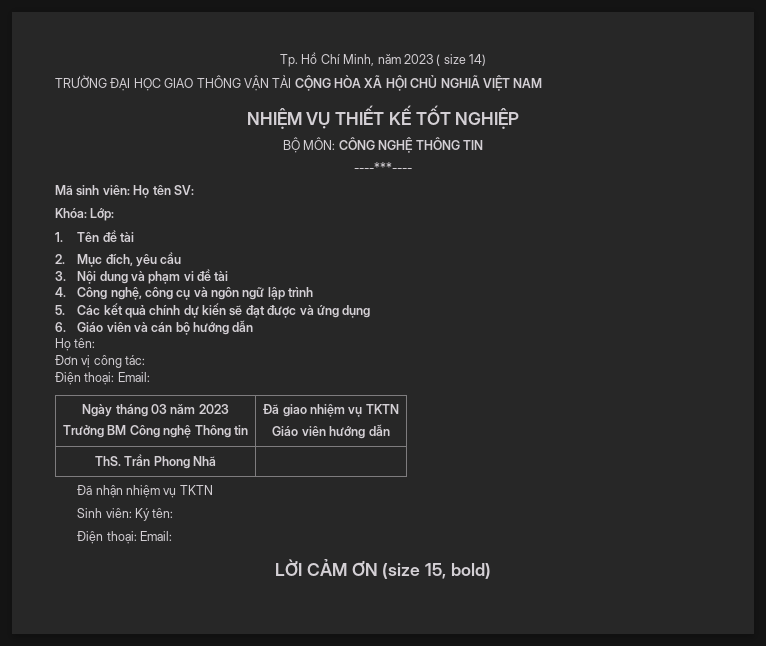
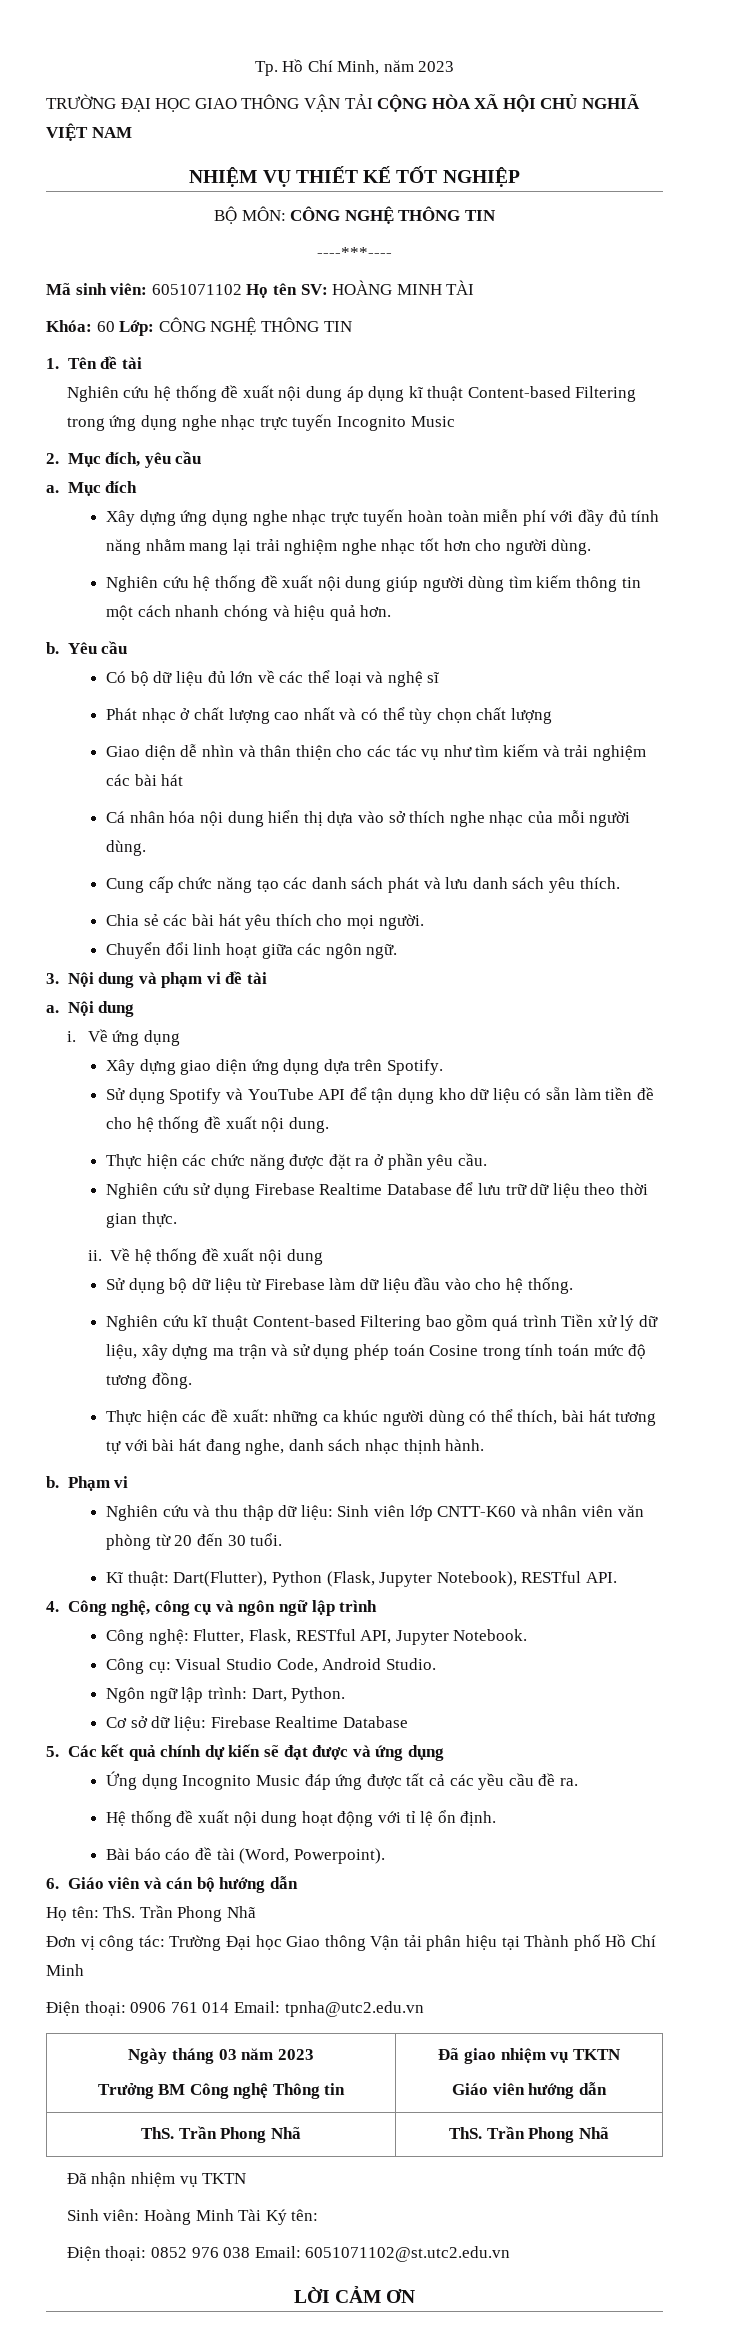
[436,54,486,66] ( size 14) -> (455, 66) none
(130, 190) none -> [151,284,242,295] 6051071102
(194, 190) none -> [332,280,475,295] HOÀNG MINH TÀI
(87, 213) none -> [96,321,115,332] 60
(115, 214) none -> [158,317,352,335] CÔNG NGHỆ THÔNG TIN
(134, 237) none -> [66,385,637,402] [66,414,455,431] // Nghiên cứu hệ thống đề xuất nội dung áp dụng kĩ thuật Content-based Filtering trong ứng dụng nghe nhạc trực tuyến Incognito Music
(182, 258) none -> [46,481,138,496] [106,509,660,526] [106,538,592,555] [106,575,641,592] [106,605,392,621] [46,641,128,654] [106,670,441,687] [106,707,552,724] [106,744,646,761] [106,774,184,786] [106,810,631,827] [106,840,147,856] [106,876,620,893] [106,914,424,930] [106,942,398,959] // a. Mục đích // Xây dựng ứng dụng nghe nhạc trực tuyến hoàn toàn miễn phí với đầy đủ tính năng nhằm mang lại trải nghiệm nghe nhạc tốt hơn cho người dùng. // Nghiên cứu hệ thống đề xuất nội dung giúp người dùng tìm kiếm thông tin một cách nhanh chóng và hiệu quả hơn. // b. Yêu cầu // Có bộ dữ liệu đủ lớn về các thể loại và nghệ sĩ // Phát nhạc ở chất lượng cao nhất và có thể tùy chọn chất lượng // Giao diện dễ nhìn và thân thiện cho các tác vụ như tìm kiếm và trải nghiệm các bài hát // Cá nhân hóa nội dung hiển thị dựa vào sở thích nghe nhạc của mỗi người dùng. // Cung cấp chức năng tạo các danh sách phát và lưu danh sách yêu thích. // Chia sẻ các bài hát yêu thích cho mọi người. // Chuyển đổi linh hoạt giữa các ngôn ngữ.
(229, 276) none -> [46,1001,135,1017] [66,1029,180,1046] [106,1059,443,1075] [106,1087,654,1104] [106,1116,329,1133] [106,1153,487,1170] [106,1182,648,1199] [106,1212,177,1228] [87,1248,323,1265] [106,1277,573,1294] [106,1314,658,1331] [106,1344,647,1360] [106,1372,192,1389] [106,1409,657,1426] [106,1439,485,1455] [46,1476,129,1491] [106,1505,644,1521] [106,1533,283,1550] [106,1571,617,1587] // a. Nội dung // i. Về ứng dụng // Xây dựng giao diện ứng dụng dựa trên Spotify. // Sử dụng Spotify và YouTube API để tận dụng kho dữ liệu có sẵn làm tiền đề cho hệ thống đề xuất nội dung. // Thực hiện các chức năng được đặt ra ở phần yêu cầu. // Nghiên cứu sử dụng Firebase Realtime Database để lưu trữ dữ liệu theo thời gian thực. // ii. Về hệ thống đề xuất nội dung // Sử dụng bộ dữ liệu từ Firebase làm dữ liệu đầu vào cho hệ thống. // Nghiên cứu kĩ thuật Content-based Filtering bao gồm quá trình Tiền xử lý dữ liệu, xây dựng ma trận và sử dụng phép toán Cosine trong tính toán mức độ tương đồng. // Thực hiện các đề xuất: những ca khúc người dùng có thể thích, bài hát tương tự với bài hát đang nghe, danh sách nhạc thịnh hành. // b. Phạm vi // Nghiên cứu và thu thập dữ liệu: Sinh viên lớp CNTT-K60 và nhân viên văn phòng từ 20 đến 30 tuổi. // Kĩ thuật: Dart(Flutter), Python (Flask, Jupyter Notebook), RESTful API.
(314, 292) none -> [106,1629,528,1645] [106,1658,436,1674] [106,1687,346,1703] [106,1716,408,1731] // Công nghệ: Flutter, Flask, RESTful API, Jupyter Notebook. // Công cụ: Visual Studio Code, Android Studio. // Ngôn ngữ lập trình: Dart, Python. // Cơ sở dữ liệu: Firebase Realtime Database
(371, 311) none -> [106,1771,578,1790] [106,1810,497,1827] [106,1847,385,1864] // Ứng dụng Incognito Music đáp ứng được tất cả các yều cầu đề ra. // Hệ thống đề xuất nội dung hoạt động với tỉ lệ ổn định. // Bài báo cáo đề tài (Word, Powerpoint).
(96, 343) none -> [103,1905,256,1922] ThS. Trần Phong Nhã
[55,372,150,385] // Điện thoại: Email: -> [169,1934,657,1951] [46,1964,84,1976] [46,2001,424,2017] Trường Đại học Giao thông Vận tải phân hiệu tại Thành phố Hồ Chí Minh // Điện thoại: 0906 761 014 Email: tpnha@utc2.edu.vn
(217, 461) none -> [449,2126,609,2143] ThS. Trần Phong Nhã
(132, 513) none -> [143,2209,262,2225] Hoàng Minh Tài
[139,531,172,541] Email: -> [150,2246,511,2262] 0852 976 038 Email: 6051071102@st.utc2.edu.vn
[382,563,491,579] (size 15, bold) -> (416, 2296) none

